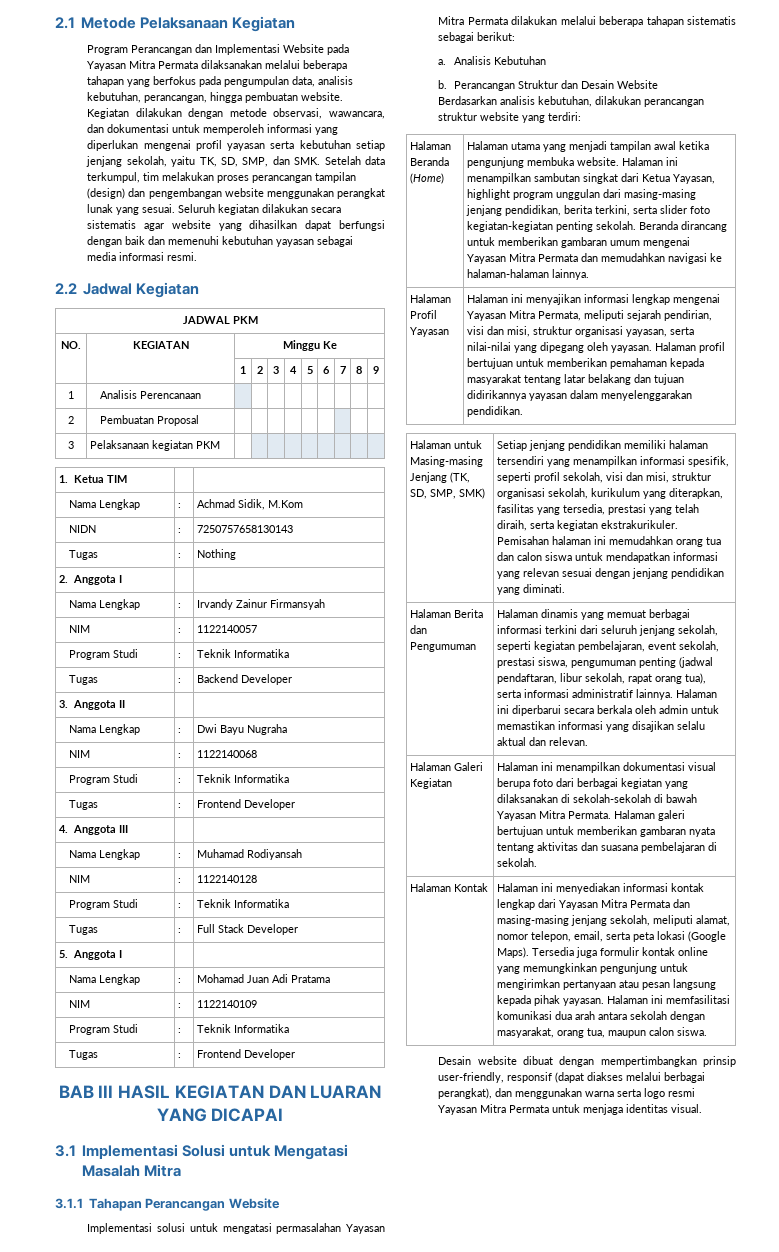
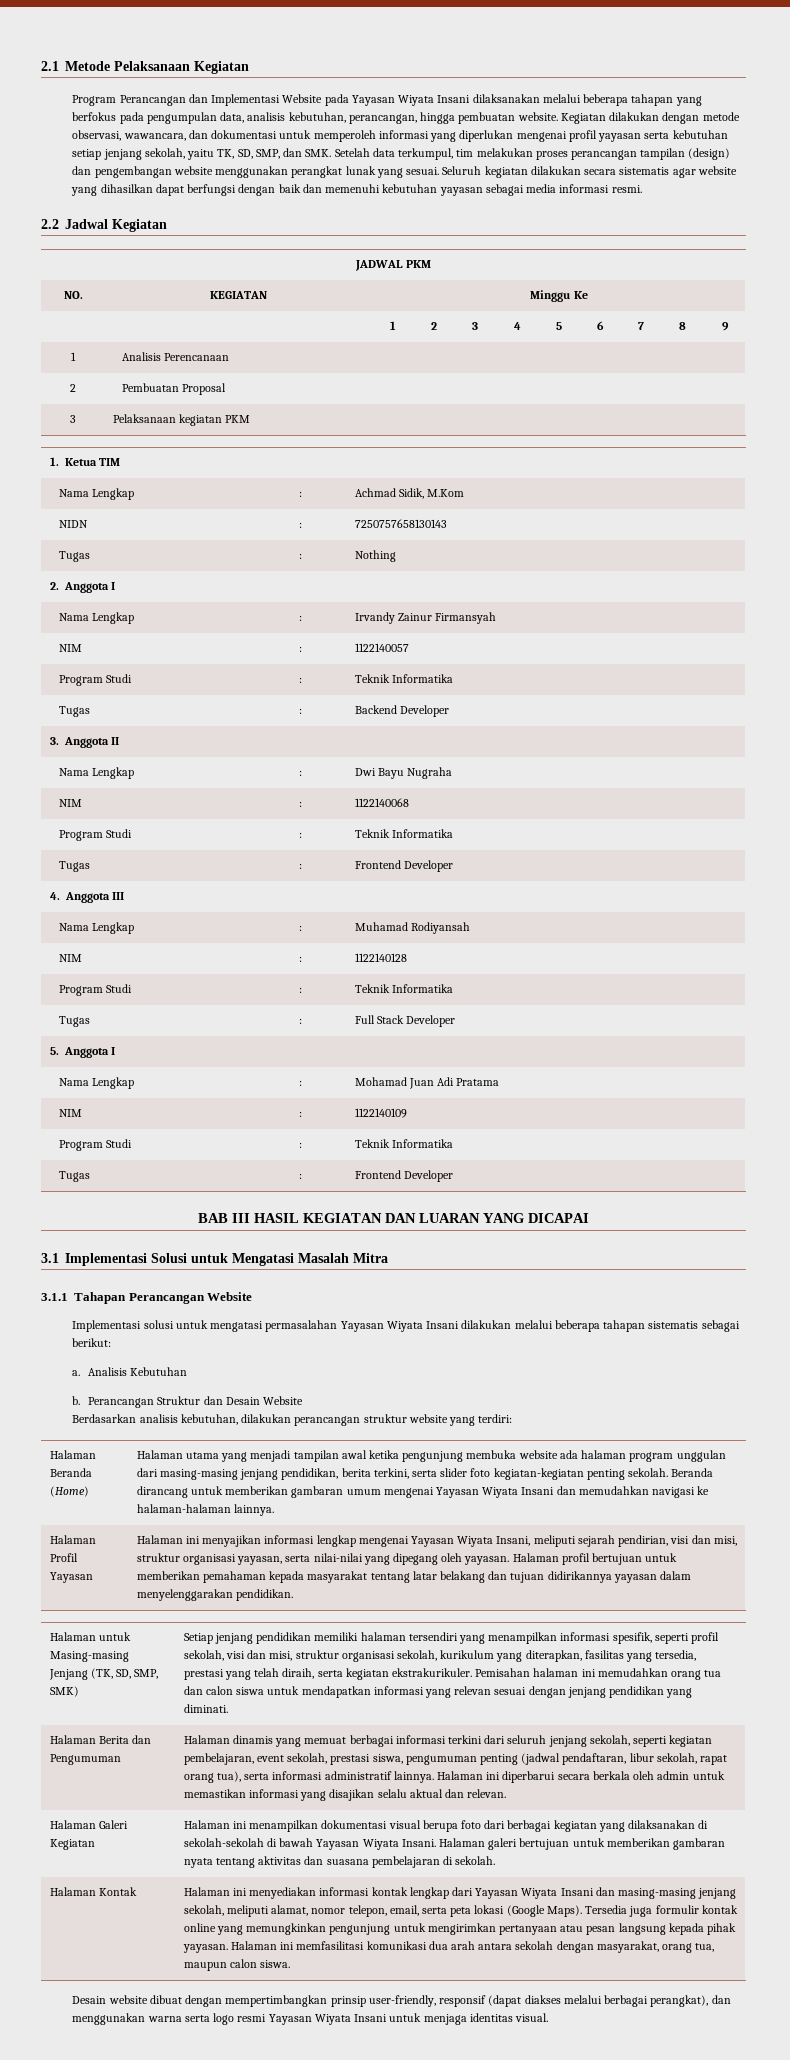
[129,60,199,69] Mitra Permata -> [398,95,471,106] Wiyata Insani
[438,16,508,25] Mitra Permata -> [386,1321,460,1332] Wiyata Insani
[577,157,679,166] [467,173,716,184] [467,189,511,200] website. Halaman ini menampilkan sambutan singkat dari Ketua Yayasan, highlight -> [518,1450,627,1459] website ada halaman
[509,253,579,262] Mitra Permata -> [482,1487,555,1498] Wiyata Insani
[509,310,582,321] Mitra Permata, -> [457,1536,531,1547] Wiyata Insani,
[539,810,612,819] Mitra Permata. -> [362,1839,436,1850] Wiyata Insani.
[601,899,671,908] Mitra Permata -> [521,1888,594,1899] Wiyata Insani
[480,1104,550,1113] Mitra Permata -> [314,2014,388,2025] Wiyata Insani

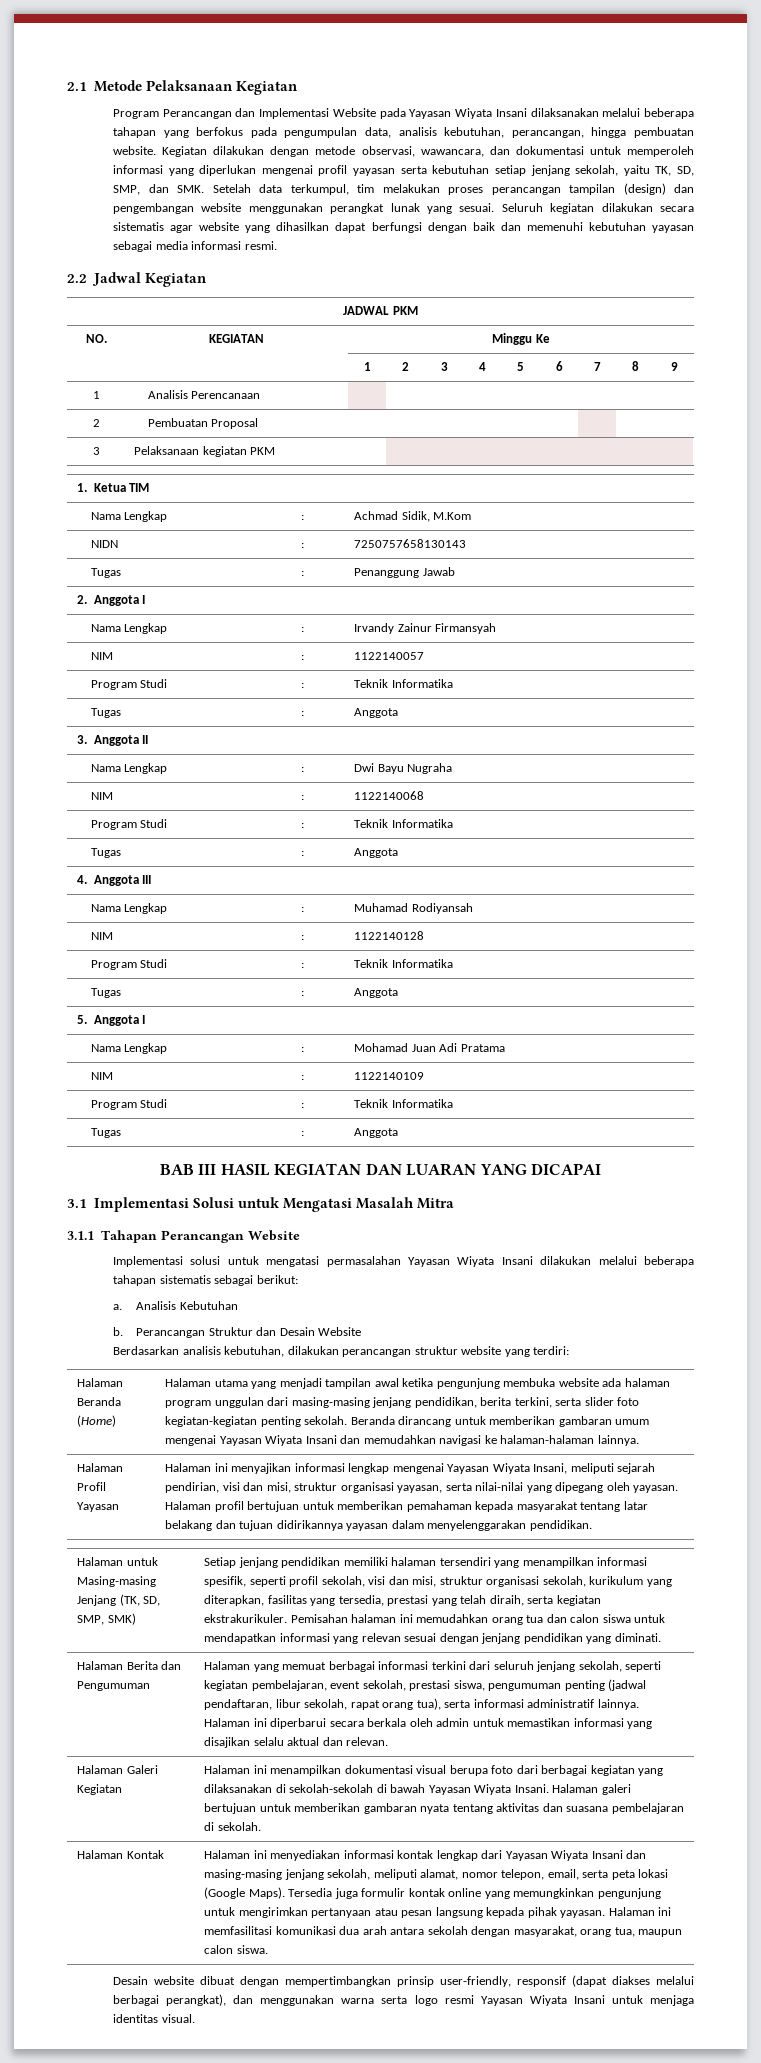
[354,550,396,562] Nothing -> [354,567,455,578] Penanggung Jawab
[354,705,449,717] Backend Developer -> [354,708,399,718] Anggota
[354,860,453,872] Frontend Developer -> [354,848,399,858] Anggota
[354,1015,456,1027] Full Stack Developer -> [354,988,399,998] Anggota
[354,1170,453,1182] Frontend Developer -> [354,1128,399,1138] Anggota
[232,1735,273,1744] dinamis -> (251, 1665) none

